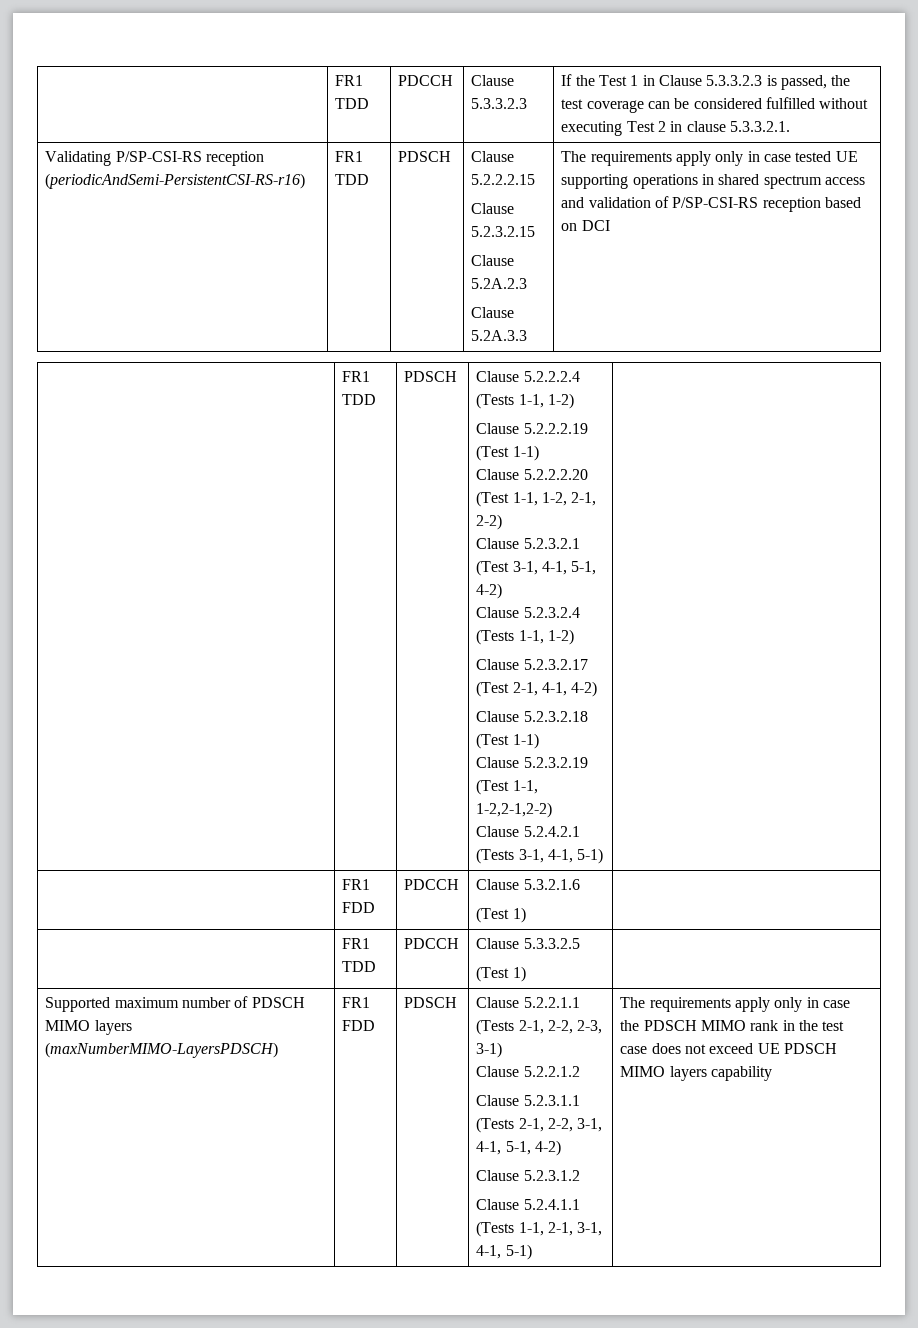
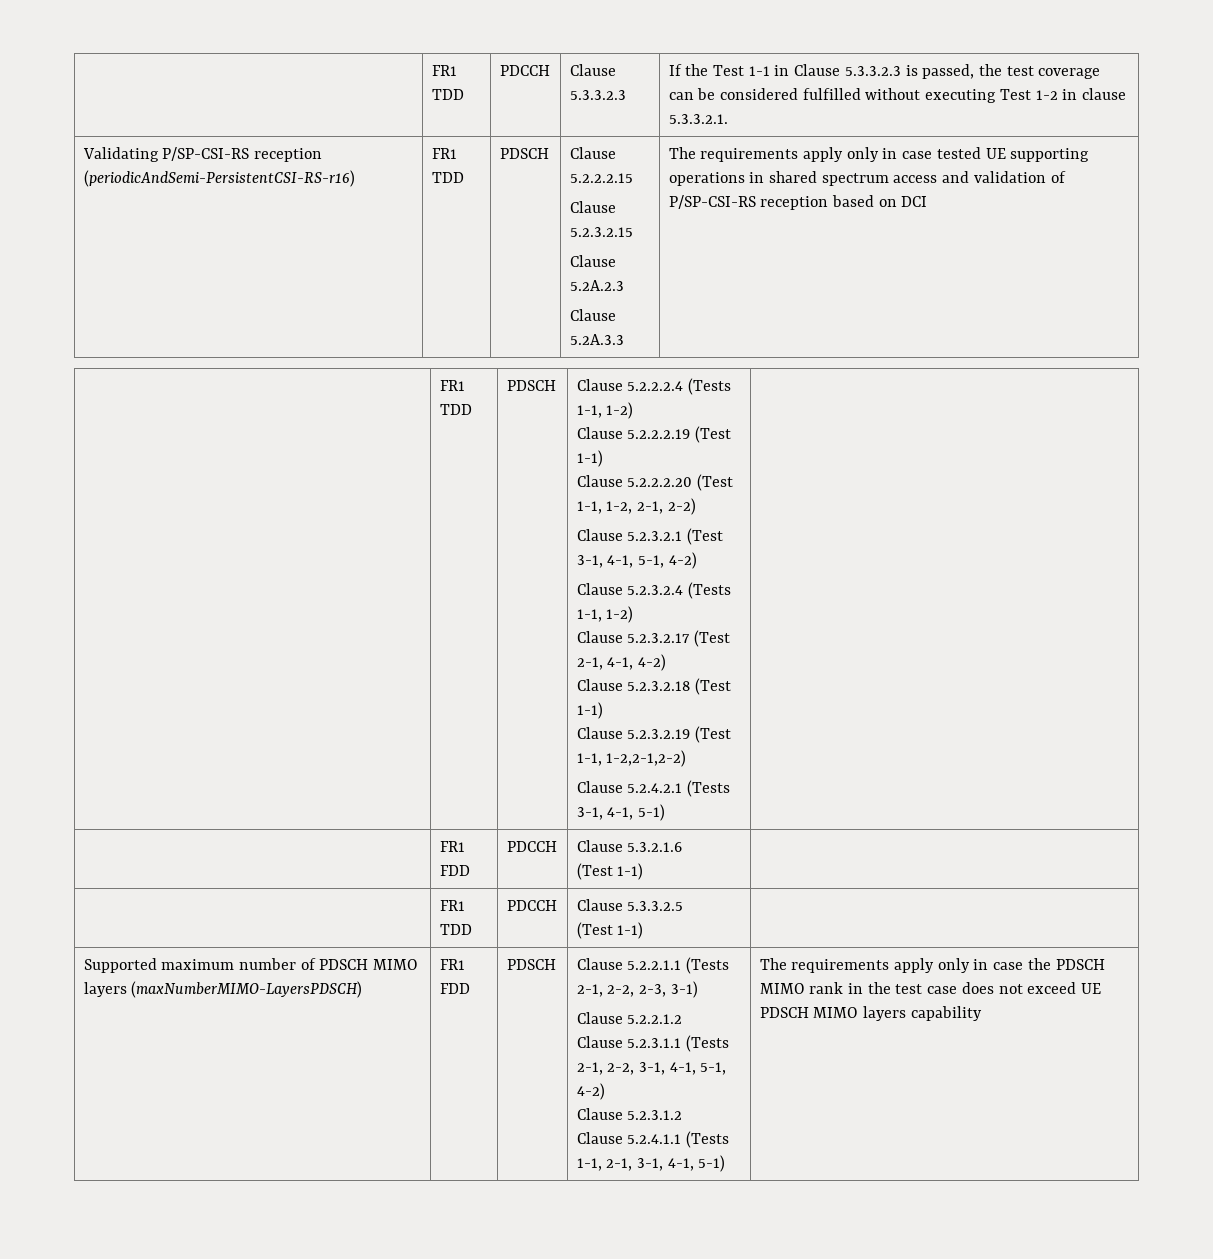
[630,75,639,86] 1 -> [748,66,770,76] 1-1
[658,121,667,132] 2 -> [1035,90,1058,100] 1-2
[512,907,526,923] 1) -> [617,863,644,880] 1-1)
[512,966,526,982] 1) -> [617,922,644,939] 1-1)

